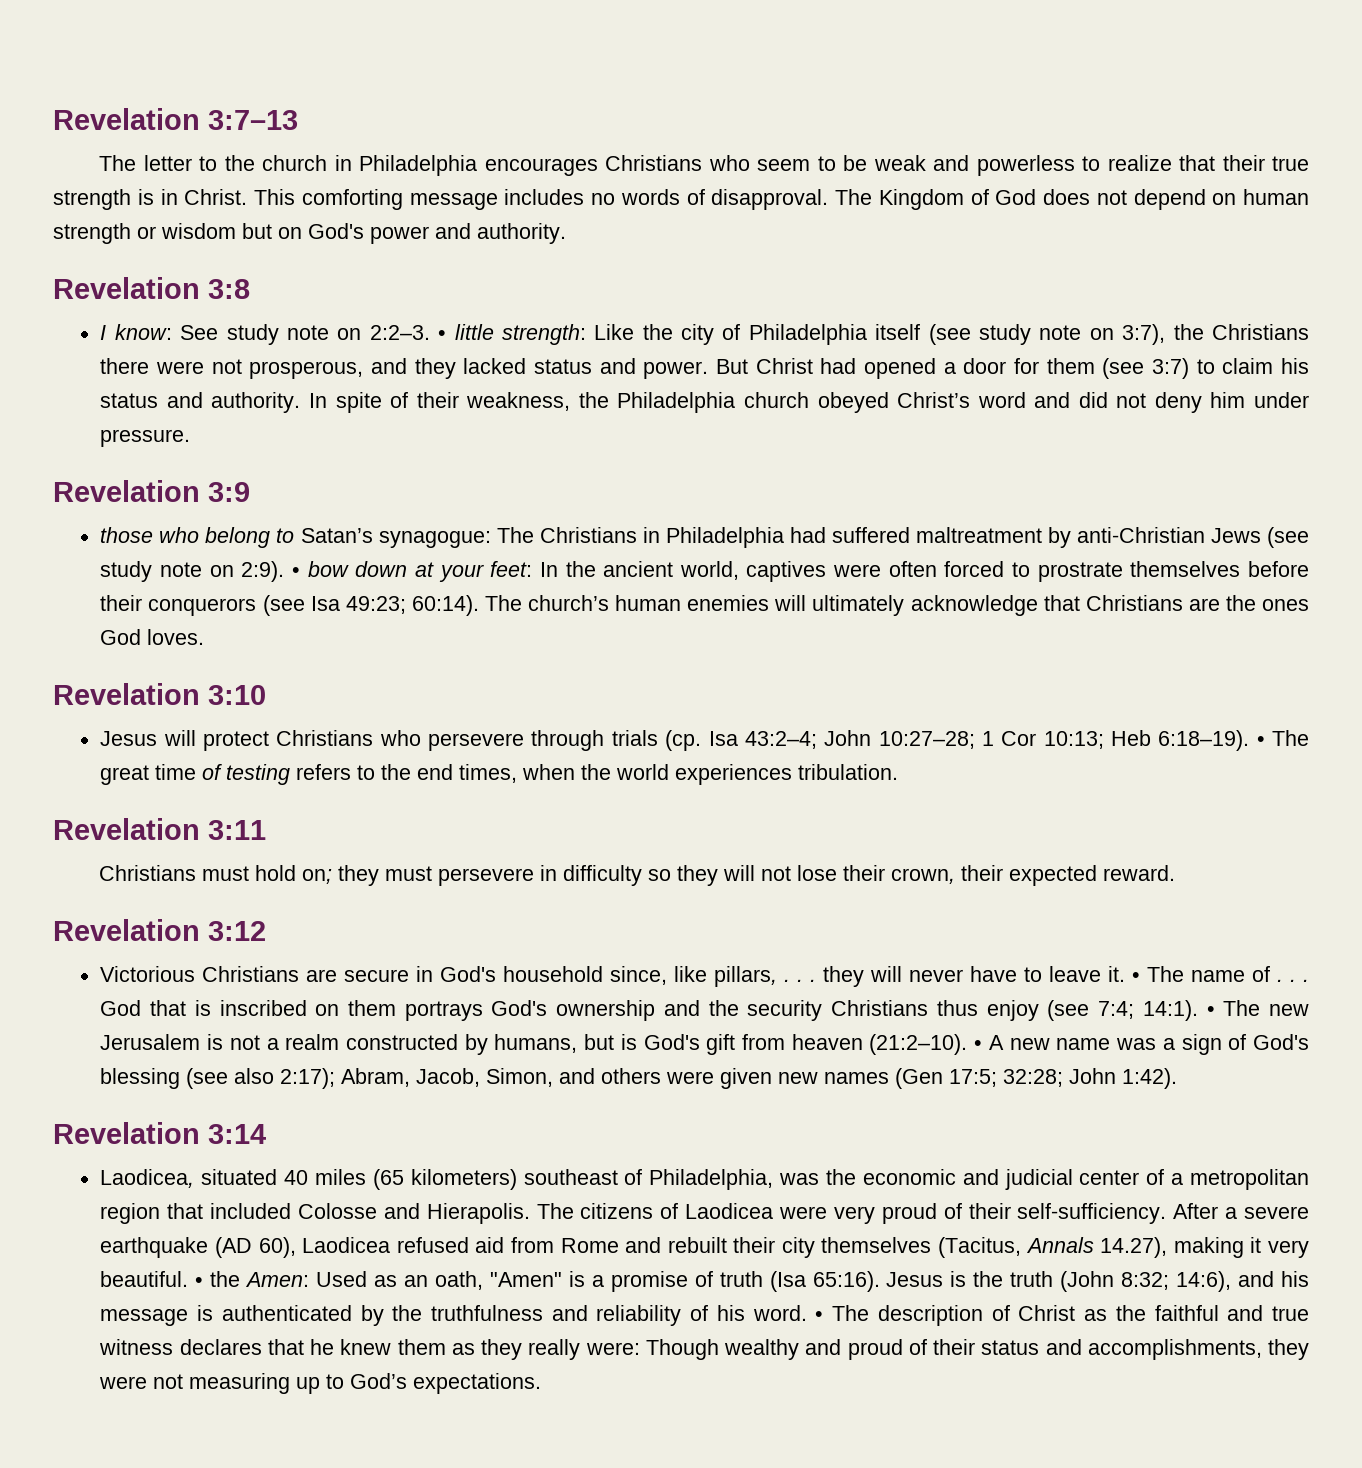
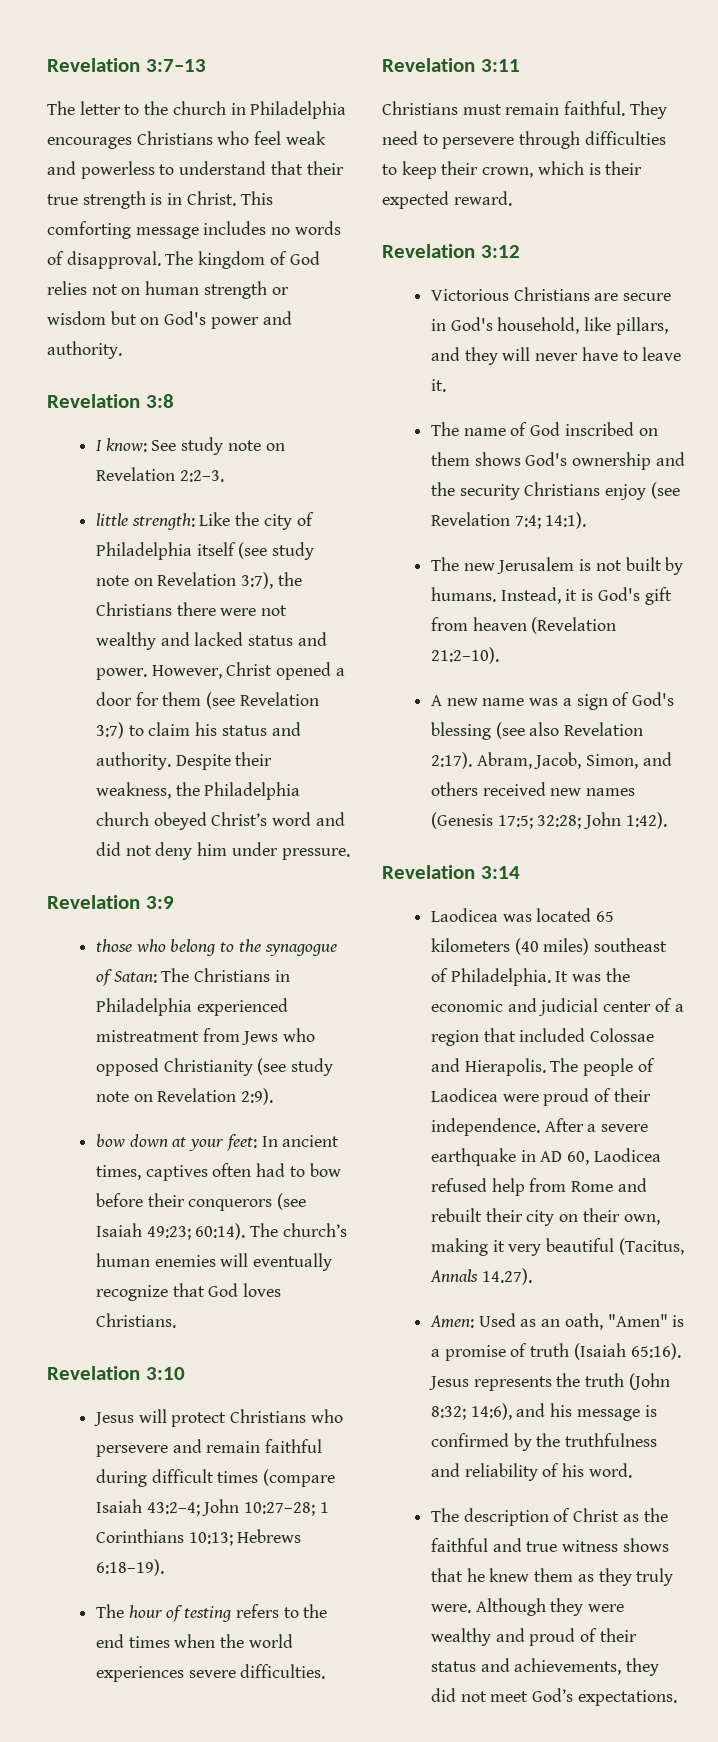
[757,155,868,171] seem to be -> [254,131,282,145] feel
[1107,155,1172,171] realize -> [179,161,267,175] understand
[878,189,1206,210] Kingdom of God does not depend -> [198,251,320,269] [47,281,118,295] kingdom of God relies not
(362, 334) none -> [95,467,175,481] Revelation
[438,330,447,340] • -> (224, 476) //
(1114, 334) none -> [157,572,237,586] Revelation
[249,358,456,379] prosperous, and they -> [95,632,190,650] wealthy and
[716,358,857,374] But Christ had -> [151,662,273,679] However, Christ
(1145, 368) none -> [239,692,319,706] Revelation
[309,392,409,413] In spite of -> [175,754,231,770] Despite
[300,527,1309,548] [100,561,234,582] Satan’s synagogue: The Christians in Philadelphia had suffered maltreatment by anti-Christian Jews (see study note on -> [238,939,337,956] [95,968,290,986] [95,998,288,1016] [95,1028,316,1045] [95,1058,334,1076] [95,1088,237,1102] the synagogue of Satan: The Christians in Philadelphia experienced mistreatment from Jews who opposed Christianity (see study note on Revelation
[291,567,300,577] • -> (274, 1096) //
[565,561,1241,582] the ancient world, captives were often forced to prostrate themselves -> [282,1135,340,1147] [95,1163,341,1181] ancient times, captives often had to bow
[310,596,340,611] Isa -> [95,1223,142,1237] Isaiah
[812,595,1309,616] [100,629,205,645] ultimately acknowledge that Christians are the ones God loves. -> [253,1253,333,1271] [95,1283,282,1301] [95,1313,176,1328] eventually recognize that God loves Christians.
[531,730,1309,751] [100,764,197,785] through trials (cp. Isa 43:2–4; John 10:27–28; 1 Cor 10:13; Heb 6:18–19). • The great time -> [172,1439,323,1453] [95,1469,336,1487] [95,1499,329,1516] [95,1529,302,1546] [95,1559,164,1576] [95,1604,163,1618] and remain faithful during difficult times (compare Isaiah 43:2–4; John 10:27–28; 1 Corinthians 10:13; Hebrews 6:18–19). // The hour
[459,764,518,783] times, -> [128,1636,170,1648] times
[798,764,899,780] tribulation. -> [188,1664,326,1679] severe difficulties.
[255,865,956,886] hold on; they must persevere in difficulty so they will not lose their crown, -> [505,101,667,119] [382,131,666,149] [382,161,601,179] remain faithful. They need to persevere through difficulties to keep their crown, which is
[503,966,817,987] household since, like pillars, . . . -> [497,317,668,335] [430,347,460,361] household, like pillars, and
[1132,972,1141,982] • -> (446, 385) //
[1277,979,1309,982] [100,1000,211,1016] . . . God that is -> [530,422,561,436] God
[404,1001,483,1021] portrays -> [474,452,521,466] shows
[936,1000,978,1016] thus -> (601, 489) none
(1090, 1010) none -> [430,512,510,526] Revelation
[1206,1006,1215,1016] • -> (587, 520) //
[266,1034,615,1055] a realm constructed by humans, but -> [625,557,684,575] [430,587,578,604] built by humans. Instead, it
[869,1034,983,1055] (21:2–10). • -> [531,617,617,634] [430,647,499,664] (Revelation 21:2–10). //
[280,1068,336,1089] 2:17); -> [564,722,644,736] [430,752,472,769] Revelation 2:17).
[666,1068,773,1089] were given -> [482,782,546,796] received
[895,1068,944,1089] (Gen -> [430,812,493,829] (Genesis
[100,1169,774,1190] Laodicea, situated 40 miles (65 kilometers) southeast of Philadelphia, -> [430,908,615,922] [430,938,668,955] [430,968,569,986] Laodicea was located 65 kilometers (40 miles) southeast of Philadelphia. It
[1189,1169,1309,1190] metropolitan -> (684, 1008) none
[297,1203,377,1219] Colosse -> [590,1028,655,1042] Colossae
[580,1203,654,1219] citizens -> [583,1058,634,1076] people
[833,1203,1167,1224] very proud of their self-sufficiency. -> [543,1088,651,1106] [430,1118,540,1136] proud of their independence.
[214,1237,296,1258] (AD 60), -> [520,1150,590,1165] in AD 60,
[475,1237,505,1253] aid -> [491,1178,525,1196] help
[821,1237,1309,1258] [100,1271,241,1287] themselves (Tacitus, Annals 14.27), making it very beautiful. • the -> [559,1208,660,1225] [430,1238,684,1256] [429,1268,532,1285] on their own, making it very beautiful (Tacitus, Annals 14.27). //
[769,1271,806,1292] (Isa -> [573,1343,626,1360] (Isaiah
[950,1271,967,1287] is -> [473,1376,552,1391] represents
[221,1305,352,1321] authenticated -> [430,1433,509,1447] confirmed
[815,1311,824,1321] • -> (632, 1470) //
[179,1339,262,1355] declares -> [622,1538,669,1552] shows
[528,1339,719,1360] really were: Though -> [636,1568,674,1586] [430,1598,625,1616] truly were. Although they were
[1087,1339,1310,1360] [99,1373,345,1394] accomplishments, they were not measuring up to -> [514,1658,660,1676] [430,1688,529,1702] achievements, they did not meet

